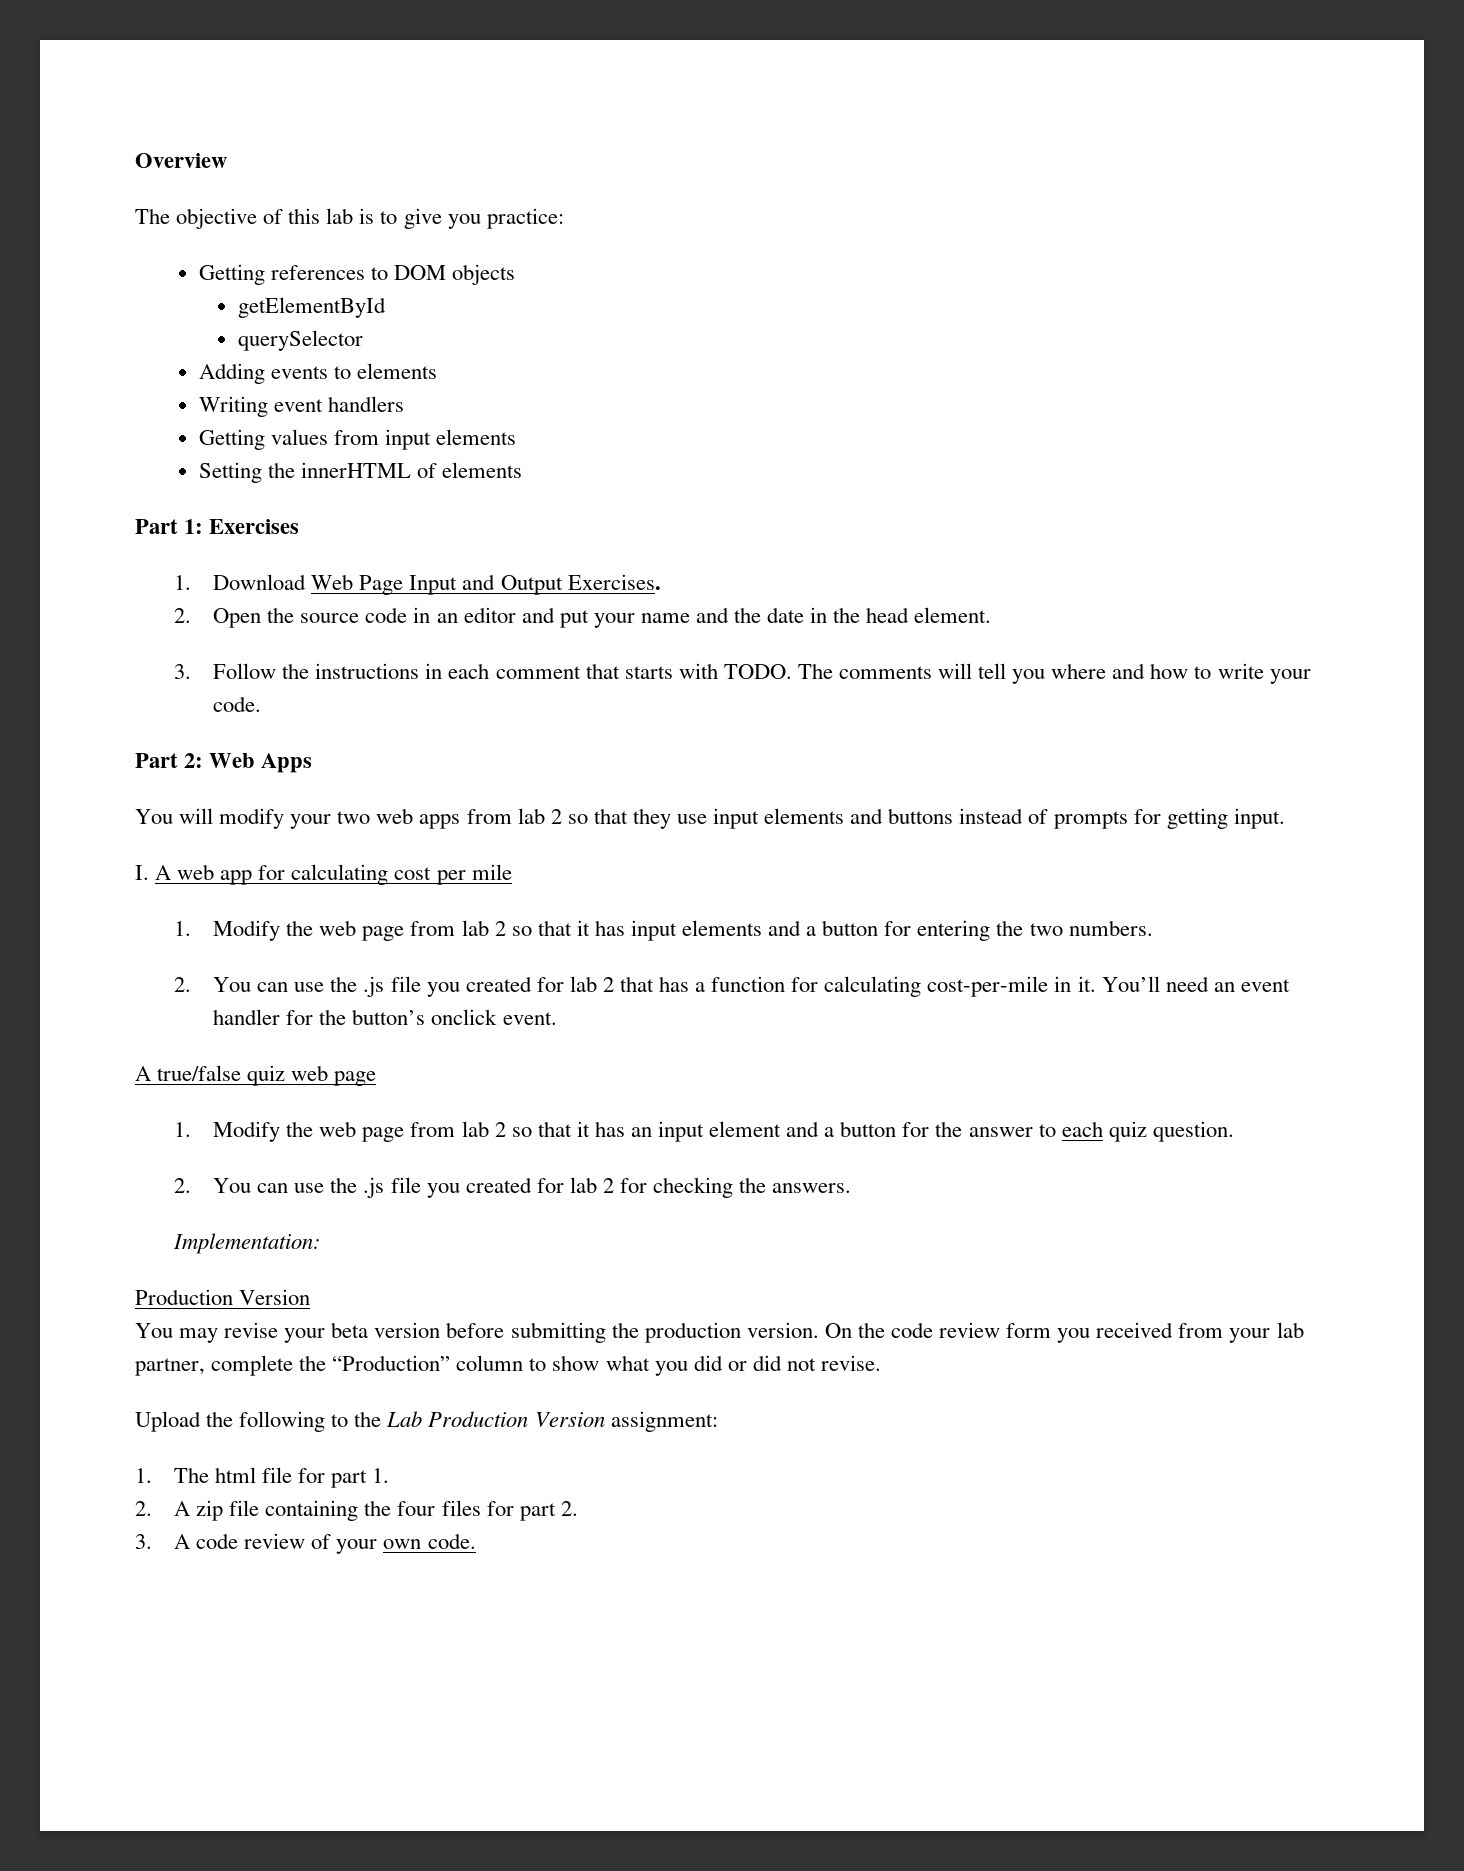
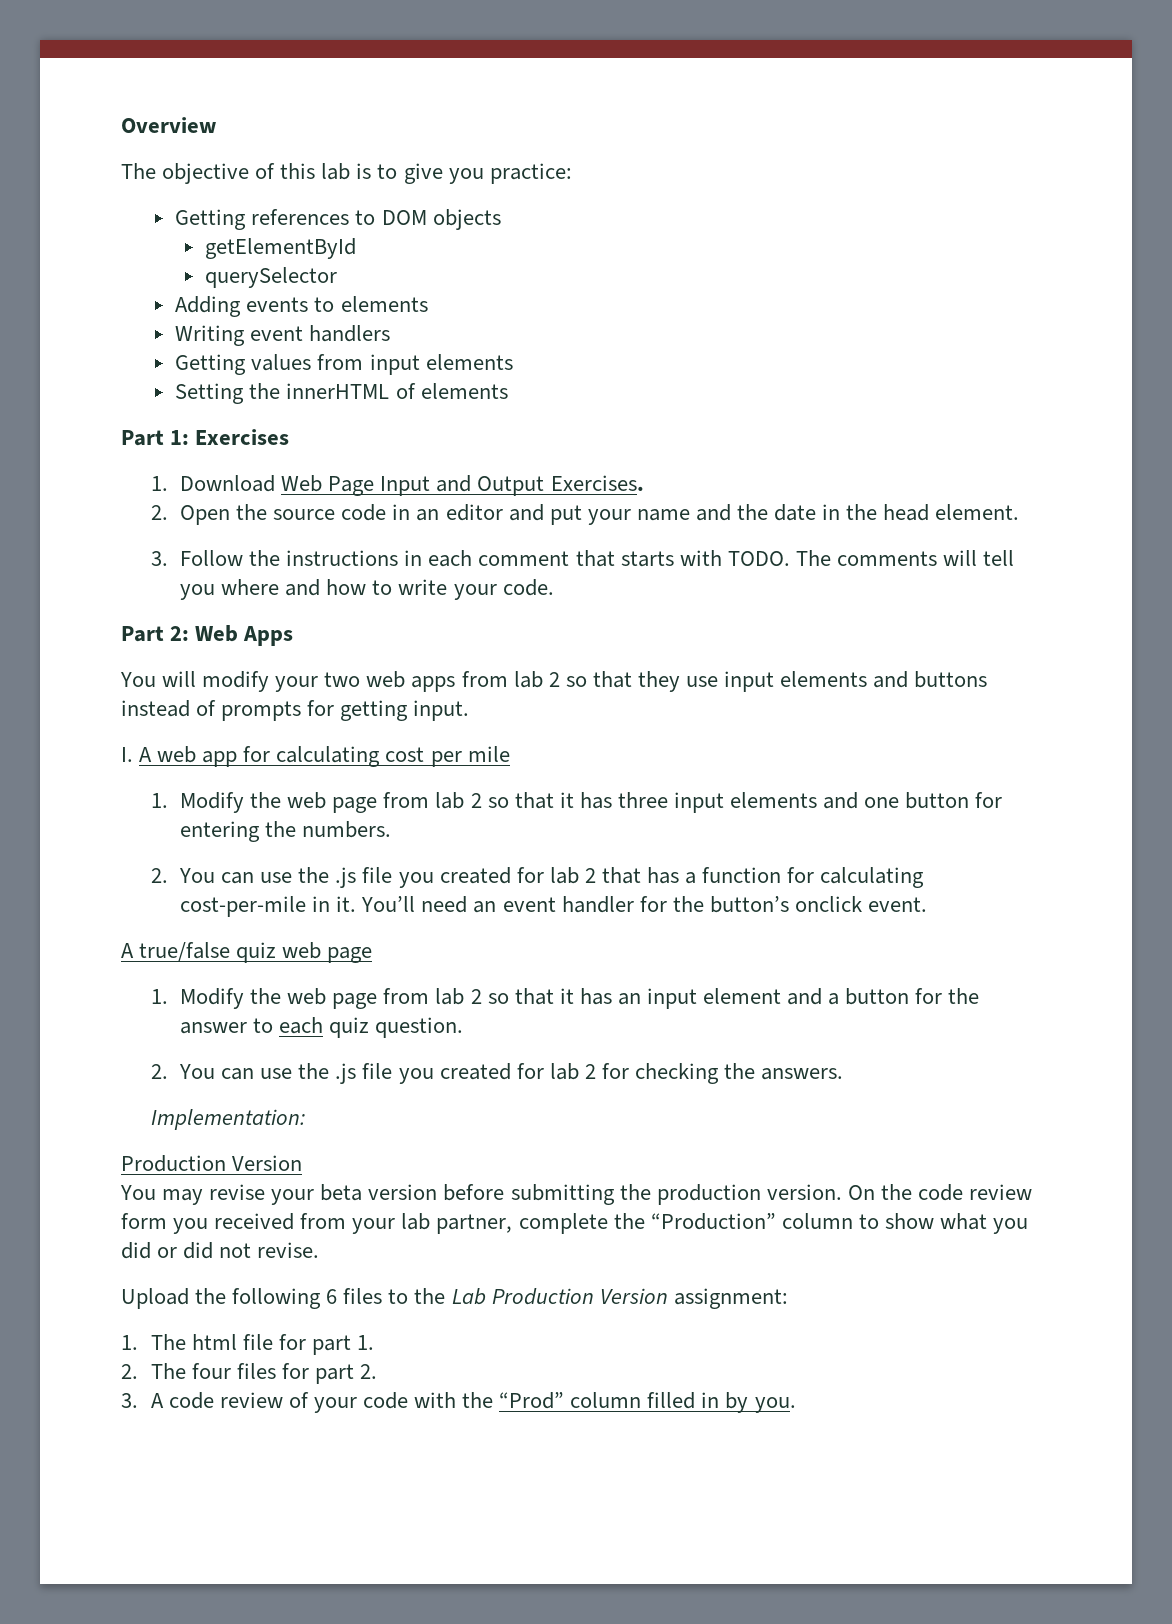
[630,920,817,941] input elements and a -> [617,792,900,813] three input elements and one
[1029,923,1063,936] two -> (297, 829) none
(326, 1421) none -> [326,1288,383,1304] 6 files
[174,1500,392,1521] A zip file containing the -> [150,1363,186,1379] The
[383,1533,476,1549] own code. -> [362,1392,796,1413] code with the “Prod” column filled in by you.

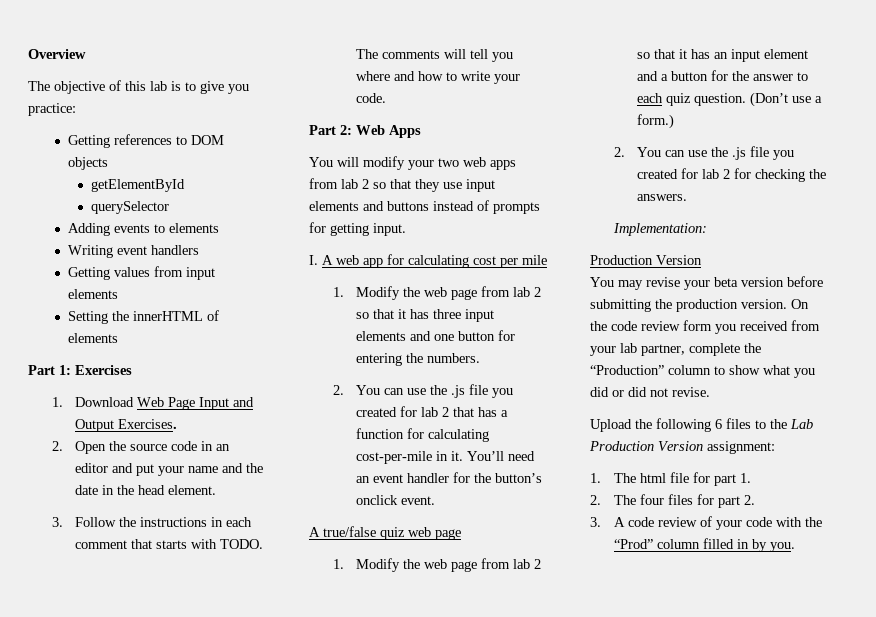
(464, 1027) none -> [750,92,823,107] [637,114,675,129] (Don’t use a form.)

